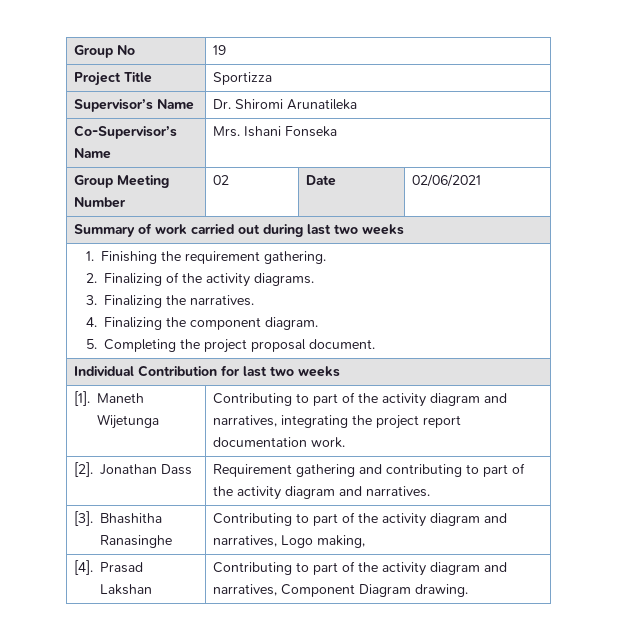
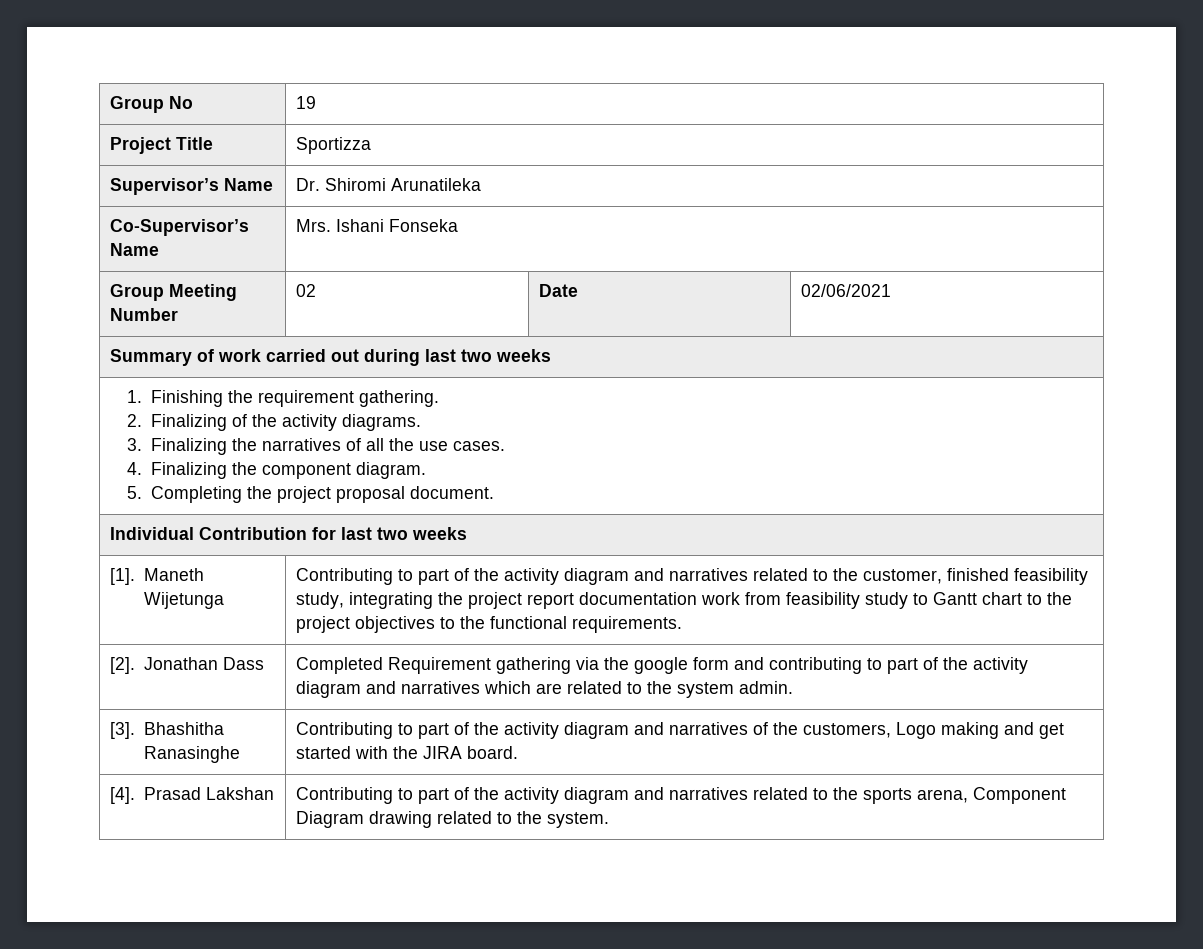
[189,295,254,306] narratives. -> [261,438,505,451] narratives of all the use cases.
[212,415,277,427] narratives, -> [669,568,1089,585] [296,592,345,609] narratives related to the customer, finished feasibility study,
[310,437,345,448] work. -> [701,592,1073,609] [296,616,683,633] work from feasibility study to Gantt chart to the project objectives to the functional requirements.
(192, 469) none -> [296,657,384,674] Completed
(355, 470) none -> [576,657,730,674] via the google form
[365,486,430,497] narratives. -> [401,681,794,698] narratives which are related to the system admin.
[212,535,365,548] narratives, Logo making, -> [669,722,1065,739] [296,746,519,759] narratives of the customers, Logo making and get started with the JIRA board.
[212,584,468,597] narratives, Component Diagram drawing. -> [669,787,1067,804] [296,811,610,828] narratives related to the sports arena, Component Diagram drawing related to the system.

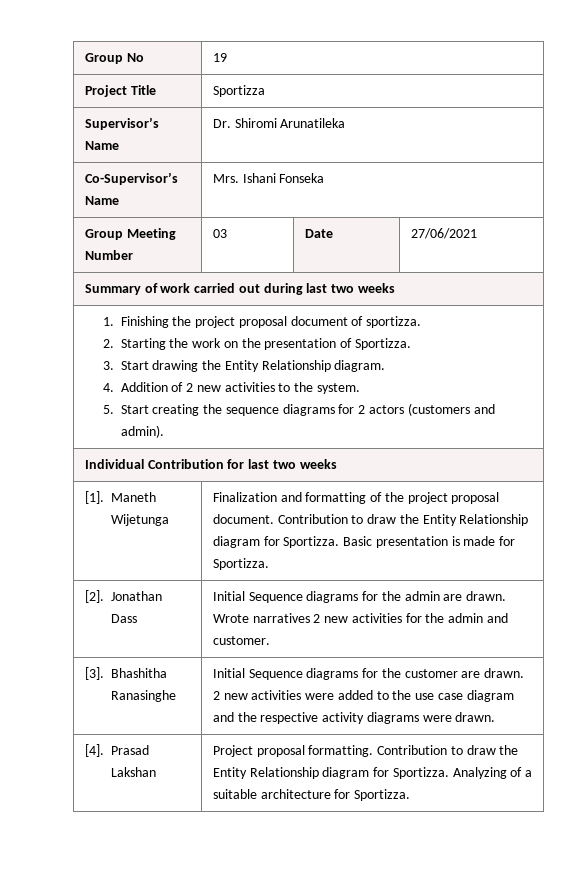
[296,284,317,297] 02 -> [212,229,227,238] 03
[801,284,892,297] 02/06/2021 -> [410,228,477,239] 27/06/2021
[257,390,439,407] [126,414,421,431] [126,438,505,455] [126,462,426,479] [126,486,494,503] requirement gathering. // 2. Finalizing of the activity diagrams. // 3. Finalizing the narratives of all the use cases. // 4. Finalizing the component diagram. // 5. Completing the project proposal document. -> [195,316,422,328] [102,338,412,350] [102,360,386,372] [102,382,361,394] [102,403,495,416] [120,425,164,438] project proposal document of sportizza. // 2. Starting the work on the presentation of Sportizza. // 3. Start drawing the Entity Relationship diagram. // 4. Addition of 2 new activities to the system. // 5. Start creating the sequence diagrams for 2 actors (customers and admin).
[296,568,1089,585] [296,592,1073,609] [296,616,683,633] [110,657,265,674] [296,657,1029,674] [296,681,794,698] [110,722,225,739] [144,746,241,763] [296,722,1065,739] [296,746,519,759] [110,787,275,804] [296,787,1067,804] [296,811,610,828] Contributing to part of the activity diagram and narratives related to the customer, finished feasibility study, integrating the project report documentation work from feasibility study to Gantt chart to the project objectives to the functional requirements. // [2]. Jonathan Dass | Completed Requirement gathering via the google form and contributing to part of the activity diagram and narratives which are related to the system admin. // [3]. Bhashitha Ranasinghe | Contributing to part of the activity diagram and narratives of the customers, Logo making and get started with the JIRA board. // [4]. Prasad Lakshan | Contributing to part of the activity diagram and narratives related to the sports arena, Component Diagram drawing related to the system. -> [212,492,500,504] [212,514,529,526] [212,536,516,548] [212,558,269,570] [84,590,162,603] [110,614,137,623] [212,591,507,603] [212,613,509,623] [212,636,270,645] [84,667,167,680] [110,690,176,702] [212,668,525,680] [212,690,514,702] [212,712,496,724] [84,744,149,757] [110,767,156,777] [212,745,519,757] [212,767,533,779] [212,789,411,801] Finalization and formatting of the project proposal document. Contribution to draw the Entity Relationship diagram for Sportizza. Basic presentation is made for Sportizza. // [2]. Jonathan Dass | Initial Sequence diagrams for the admin are drawn. Wrote narratives 2 new activities for the admin and customer. // [3]. Bhashitha Ranasinghe | Initial Sequence diagrams for the customer are drawn. 2 new activities were added to the use case diagram and the respective activity diagrams were drawn. // [4]. Prasad Lakshan | Project proposal formatting. Contribution to draw the Entity Relationship diagram for Sportizza. Analyzing of a suitable architecture for Sportizza.

